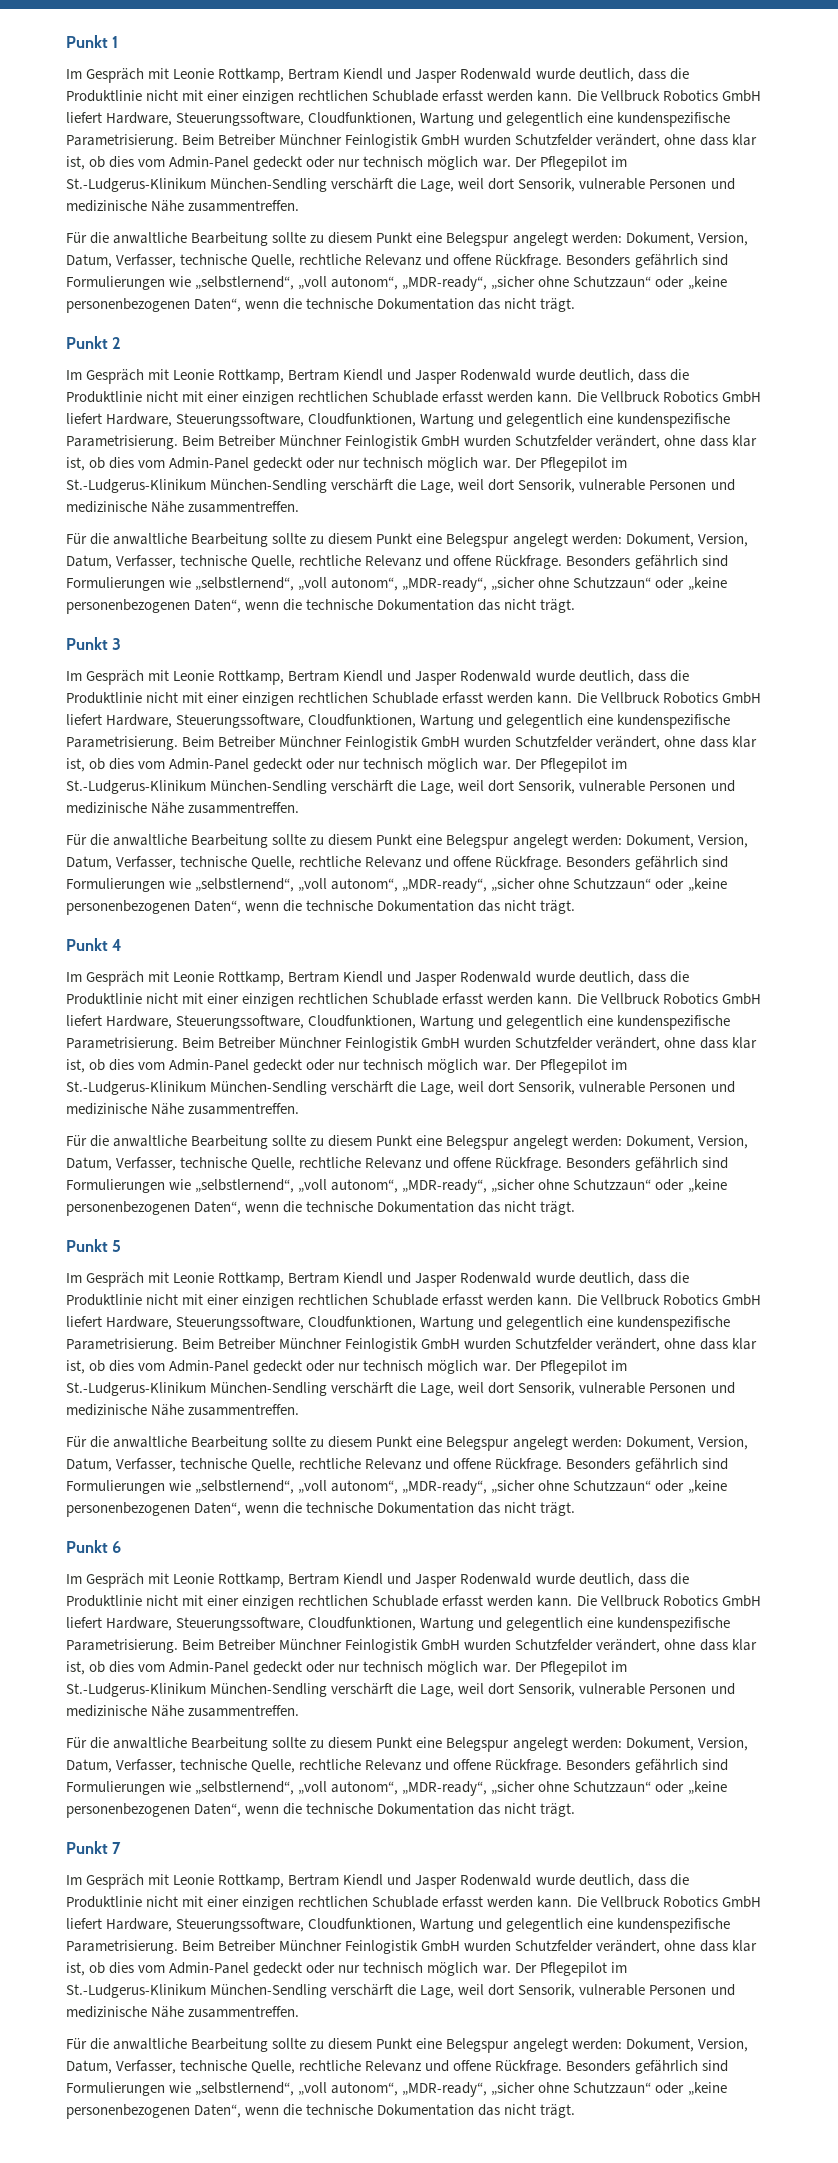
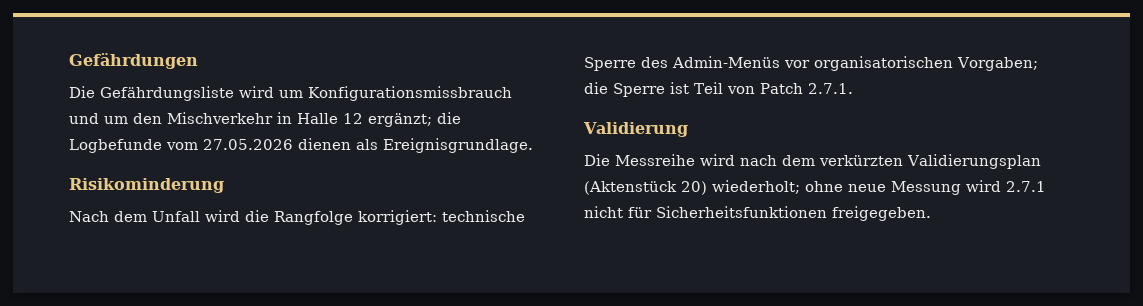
[66,35,119,48] [66,68,689,83] [66,90,761,104] [66,112,731,127] [66,134,757,148] [66,156,627,171] [66,178,735,192] [66,200,300,212] [66,232,748,247] [66,254,728,268] [66,276,727,291] [66,298,576,313] [66,336,122,349] [66,369,689,384] [66,391,761,405] [66,413,731,428] [66,435,757,449] [66,457,627,472] [66,479,735,493] [66,501,300,513] [66,533,748,548] [66,555,728,569] [66,577,727,592] [66,599,576,614] [66,637,122,650] [66,670,689,685] [66,692,761,706] [66,714,731,729] [66,736,757,750] [66,758,627,773] [66,780,735,794] [66,802,300,814] [66,834,748,849] [66,856,728,870] [66,878,727,893] [66,900,576,915] [66,938,123,951] [66,971,689,986] [66,993,761,1007] [66,1015,731,1030] [66,1037,757,1051] [66,1059,627,1074] [66,1081,735,1095] [66,1103,300,1115] [66,1135,748,1150] [66,1157,728,1171] [66,1179,727,1194] [66,1201,576,1216] [66,1239,122,1252] [66,1272,689,1287] [66,1294,761,1308] [66,1316,731,1331] [66,1338,757,1352] [66,1360,627,1375] [66,1382,735,1396] [66,1404,300,1416] [66,1436,748,1451] [66,1458,728,1472] [66,1480,727,1495] [66,1502,576,1517] [66,1540,122,1553] [66,1573,689,1588] [66,1595,761,1609] [66,1617,731,1632] [66,1639,757,1653] [66,1661,627,1676] [66,1683,735,1697] [66,1705,300,1717] [66,1737,748,1752] [66,1759,728,1773] [66,1781,727,1796] [66,1803,576,1818] [66,1841,122,1854] [66,1874,689,1889] [66,1896,761,1910] [66,1918,731,1933] [66,1940,757,1954] [66,1962,627,1977] [66,1984,735,1998] [66,2006,300,2018] [66,2038,748,2053] [66,2060,728,2074] [66,2082,727,2097] [66,2104,576,2119] Punkt 1 // Im Gespräch mit Leonie Rottkamp, Bertram Kiendl und Jasper Rodenwald wurde deutlich, dass die Produktlinie nicht mit einer einzigen rechtlichen Schublade erfasst werden kann. Die Vellbruck Robotics GmbH liefert Hardware, Steuerungssoftware, Cloudfunktionen, Wartung und gelegentlich eine kundenspezifische Parametrisierung. Beim Betreiber Münchner Feinlogistik GmbH wurden Schutzfelder verändert, ohne dass klar ist, ob dies vom Admin-Panel gedeckt oder nur technisch möglich war. Der Pflegepilot im St.-Ludgerus-Klinikum München-Sendling verschärft die Lage, weil dort Sensorik, vulnerable Personen und medizinische Nähe zusammentreffen. // Für die anwaltliche Bearbeitung sollte zu diesem Punkt eine Belegspur angelegt werden: Dokument, Version, Datum, Verfasser, technische Quelle, rechtliche Relevanz und offene Rückfrage. Besonders gefährlich sind Formulierungen wie „selbstlernend“, „voll autonom“, „MDR-ready“, „sicher ohne Schutzzaun“ oder „keine personenbezogenen Daten“, wenn die technische Dokumentation das nicht trägt. // Punkt 2 // Im Gespräch mit Leonie Rottkamp, Bertram Kiendl und Jasper Rodenwald wurde deutlich, dass die Produktlinie nicht mit einer einzigen rechtlichen Schublade erfasst werden kann. Die Vellbruck Robotics GmbH liefert Hardware, Steuerungssoftware, Cloudfunktionen, Wartung und gelegentlich eine kundenspezifische Parametrisierung. Beim Betreiber Münchner Feinlogistik GmbH wurden Schutzfelder verändert, ohne dass klar ist, ob dies vom Admin-Panel gedeckt oder nur technisch möglich war. Der Pflegepilot im St.-Ludgerus-Klinikum München-Sendling verschärft die Lage, weil dort Sensorik, vulnerable Personen und medizinische Nähe zusammentreffen. // Für die anwaltliche Bearbeitung sollte zu diesem Punkt eine Belegspur angelegt werden: Dokument, Version, Datum, Verfasser, technische Quelle, rechtliche Relevanz und offene Rückfrage. Besonders gefährlich sind Formulierungen wie „selbstlernend“, „voll autonom“, „MDR-ready“, „sicher ohne Schutzzaun“ oder „keine personenbezogenen Daten“, wenn die technische Dokumentation das nicht trägt. // Punkt 3 // Im Gespräch mit Leonie Rottkamp, Bertram Kiendl und Jasper Rodenwald wurde deutlich, dass die Produktlinie nicht mit einer einzigen rechtlichen Schublade erfasst werden kann. Die Vellbruck Robotics GmbH liefert Hardware, Steuerungssoftware, Cloudfunktionen, Wartung und gelegentlich eine kundenspezifische Parametrisierung. Beim Betreiber Münchner Feinlogistik GmbH wurden Schutzfelder verändert, ohne dass klar ist, ob dies vom Admin-Panel gedeckt oder nur technisch möglich war. Der Pflegepilot im St.-Ludgerus-Klinikum München-Sendling verschärft die Lage, weil dort Sensorik, vulnerable Personen und medizinische Nähe zusammentreffen. // Für die anwaltliche Bearbeitung sollte zu diesem Punkt eine Belegspur angelegt werden: Dokument, Version, Datum, Verfasser, technische Quelle, rechtliche Relevanz und offene Rückfrage. Besonders gefährlich sind Formulierungen wie „selbstlernend“, „voll autonom“, „MDR-ready“, „sicher ohne Schutzzaun“ oder „keine personenbezogenen Daten“, wenn die technische Dokumentation das nicht trägt. // Punkt 4 // Im Gespräch mit Leonie Rottkamp, Bertram Kiendl und Jasper Rodenwald wurde deutlich, dass die Produktlinie nicht mit einer einzigen rechtlichen Schublade erfasst werden kann. Die Vellbruck Robotics GmbH liefert Hardware, Steuerungssoftware, Cloudfunktionen, Wartung und gelegentlich eine kundenspezifische Parametrisierung. Beim Betreiber Münchner Feinlogistik GmbH wurden Schutzfelder verändert, ohne dass klar ist, ob dies vom Admin-Panel gedeckt oder nur technisch möglich war. Der Pflegepilot im St.-Ludgerus-Klinikum München-Sendling verschärft die Lage, weil dort Sensorik, vulnerable Personen und medizinische Nähe zusammentreffen. // Für die anwaltliche Bearbeitung sollte zu diesem Punkt eine Belegspur angelegt werden: Dokument, Version, Datum, Verfasser, technische Quelle, rechtliche Relevanz und offene Rückfrage. Besonders gefährlich sind Formulierungen wie „selbstlernend“, „voll autonom“, „MDR-ready“, „sicher ohne Schutzzaun“ oder „keine personenbezogenen Daten“, wenn die technische Dokumentation das nicht trägt. // Punkt 5 // Im Gespräch mit Leonie Rottkamp, Bertram Kiendl und Jasper Rodenwald wurde deutlich, dass die Produktlinie nicht mit einer einzigen rechtlichen Schublade erfasst werden kann. Die Vellbruck Robotics GmbH liefert Hardware, Steuerungssoftware, Cloudfunktionen, Wartung und gelegentlich eine kundenspezifische Parametrisierung. Beim Betreiber Münchner Feinlogistik GmbH wurden Schutzfelder verändert, ohne dass klar ist, ob dies vom Admin-Panel gedeckt oder nur technisch möglich war. Der Pflegepilot im St.-Ludgerus-Klinikum München-Sendling verschärft die Lage, weil dort Sensorik, vulnerable Personen und medizinische Nähe zusammentreffen. // Für die anwaltliche Bearbeitung sollte zu diesem Punkt eine Belegspur angelegt werden: Dokument, Version, Datum, Verfasser, technische Quelle, rechtliche Relevanz und offene Rückfrage. Besonders gefährlich sind Formulierungen wie „selbstlernend“, „voll autonom“, „MDR-ready“, „sicher ohne Schutzzaun“ oder „keine personenbezogenen Daten“, wenn die technische Dokumentation das nicht trägt. // Punkt 6 // Im Gespräch mit Leonie Rottkamp, Bertram Kiendl und Jasper Rodenwald wurde deutlich, dass die Produktlinie nicht mit einer einzigen rechtlichen Schublade erfasst werden kann. Die Vellbruck Robotics GmbH liefert Hardware, Steuerungssoftware, Cloudfunktionen, Wartung und gelegentlich eine kundenspezifische Parametrisierung. Beim Betreiber Münchner Feinlogistik GmbH wurden Schutzfelder verändert, ohne dass klar ist, ob dies vom Admin-Panel gedeckt oder nur technisch möglich war. Der Pflegepilot im St.-Ludgerus-Klinikum München-Sendling verschärft die Lage, weil dort Sensorik, vulnerable Personen und medizinische Nähe zusammentreffen. // Für die anwaltliche Bearbeitung sollte zu diesem Punkt eine Belegspur angelegt werden: Dokument, Version, Datum, Verfasser, technische Quelle, rechtliche Relevanz und offene Rückfrage. Besonders gefährlich sind Formulierungen wie „selbstlernend“, „voll autonom“, „MDR-ready“, „sicher ohne Schutzzaun“ oder „keine personenbezogenen Daten“, wenn die technische Dokumentation das nicht trägt. // Punkt 7 // Im Gespräch mit Leonie Rottkamp, Bertram Kiendl und Jasper Rodenwald wurde deutlich, dass die Produktlinie nicht mit einer einzigen rechtlichen Schublade erfasst werden kann. Die Vellbruck Robotics GmbH liefert Hardware, Steuerungssoftware, Cloudfunktionen, Wartung und gelegentlich eine kundenspezifische Parametrisierung. Beim Betreiber Münchner Feinlogistik GmbH wurden Schutzfelder verändert, ohne dass klar ist, ob dies vom Admin-Panel gedeckt oder nur technisch möglich war. Der Pflegepilot im St.-Ludgerus-Klinikum München-Sendling verschärft die Lage, weil dort Sensorik, vulnerable Personen und medizinische Nähe zusammentreffen. // Für die anwaltliche Bearbeitung sollte zu diesem Punkt eine Belegspur angelegt werden: Dokument, Version, Datum, Verfasser, technische Quelle, rechtliche Relevanz und offene Rückfrage. Besonders gefährlich sind Formulierungen wie „selbstlernend“, „voll autonom“, „MDR-ready“, „sicher ohne Schutzzaun“ oder „keine personenbezogenen Daten“, wenn die technische Dokumentation das nicht trägt. -> [69,53,198,69] [69,86,512,101] [69,112,461,127] [69,138,533,153] [69,178,224,193] [69,210,525,225] [584,56,1038,71] [584,82,853,97] [583,122,688,137] [584,154,1041,169] [584,180,1046,195] [584,206,931,221] Gefährdungen // Die Gefährdungsliste wird um Konfigurationsmissbrauch und um den Mischverkehr in Halle 12 ergänzt; die Logbefunde vom 27.05.2026 dienen als Ereignisgrundlage. // Risikominderung // Nach dem Unfall wird die Rangfolge korrigiert: technische Sperre des Admin-Menüs vor organisatorischen Vorgaben; die Sperre ist Teil von Patch 2.7.1. // Validierung // Die Messreihe wird nach dem verkürzten Validierungsplan (Aktenstück 20) wiederholt; ohne neue Messung wird 2.7.1 nicht für Sicherheitsfunktionen freigegeben.

